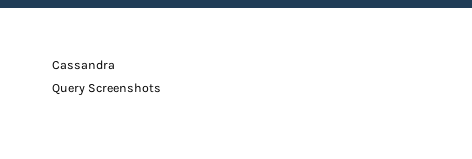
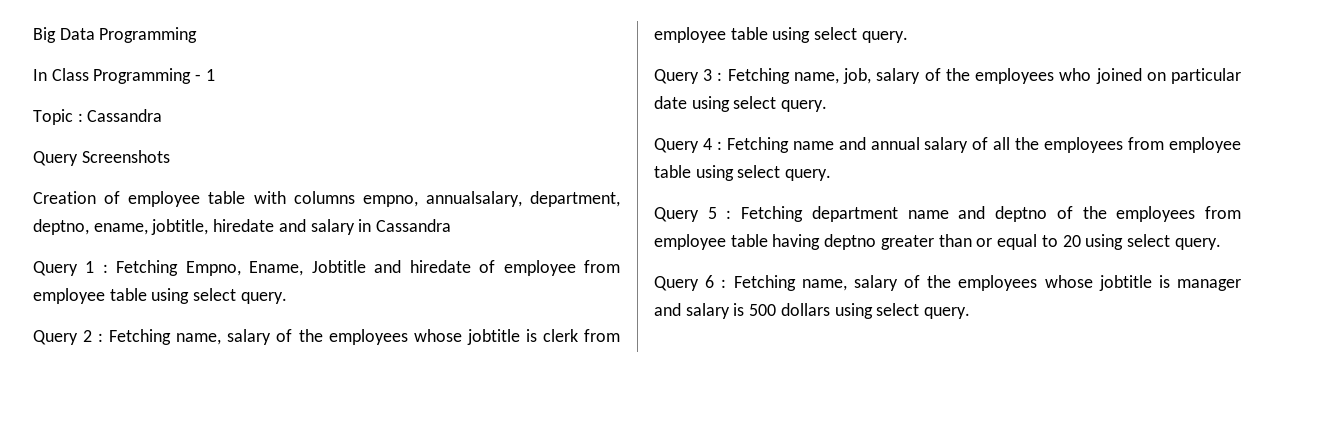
[52,60,115,70] [52,83,162,96] Cassandra // Query Screenshots -> [33,27,198,43] [33,68,215,84] [33,109,163,125] [33,150,170,166] [33,191,620,207] [33,219,452,235] [33,260,620,276] [33,288,287,304] [33,329,621,345] [654,27,908,43] [654,68,1241,84] [654,96,828,112] [654,137,1241,153] [654,165,832,181] [654,206,1241,222] [654,234,1221,250] [654,275,1241,291] [654,303,971,319] Big Data Programming // In Class Programming - 1 // Topic : Cassandra // Query Screenshots // Creation of employee table with columns empno, annualsalary, department, deptno, ename, jobtitle, hiredate and salary in Cassandra // Query 1 : Fetching Empno, Ename, Jobtitle and hiredate of employee from employee table using select query. // Query 2 : Fetching name, salary of the employees whose jobtitle is clerk from employee table using select query. // Query 3 : Fetching name, job, salary of the employees who joined on particular date using select query. // Query 4 : Fetching name and annual salary of all the employees from employee table using select query. // Query 5 : Fetching department name and deptno of the employees from employee table having deptno greater than or equal to 20 using select query. // Query 6 : Fetching name, salary of the employees whose jobtitle is manager and salary is 500 dollars using select query.

